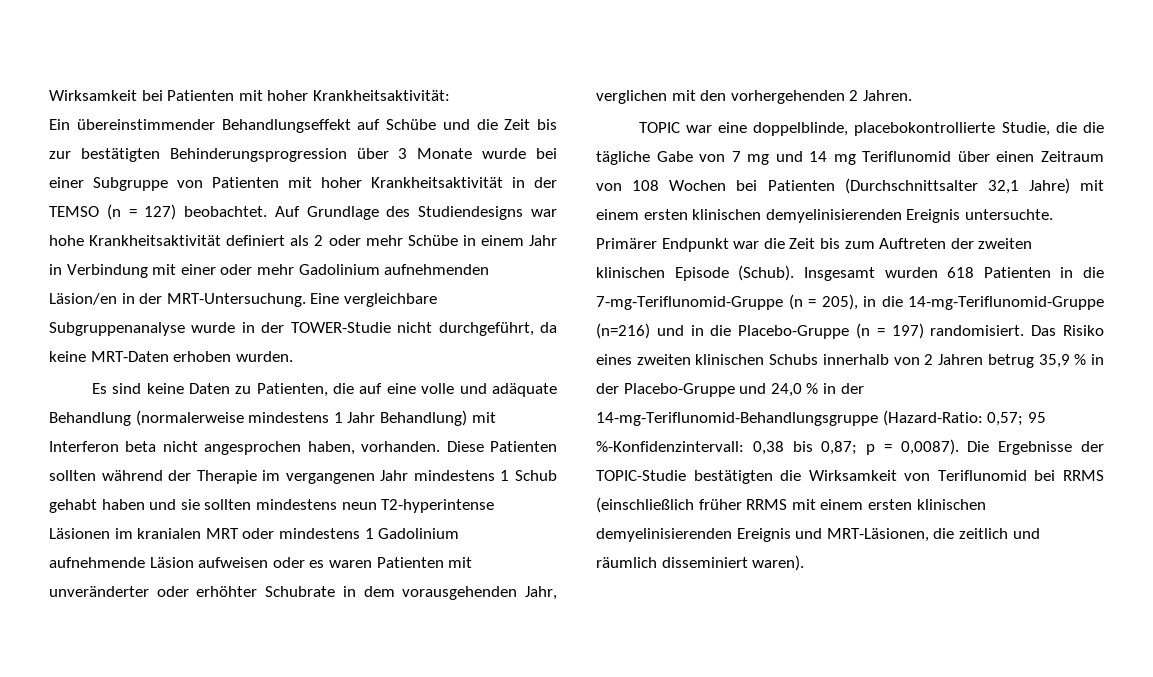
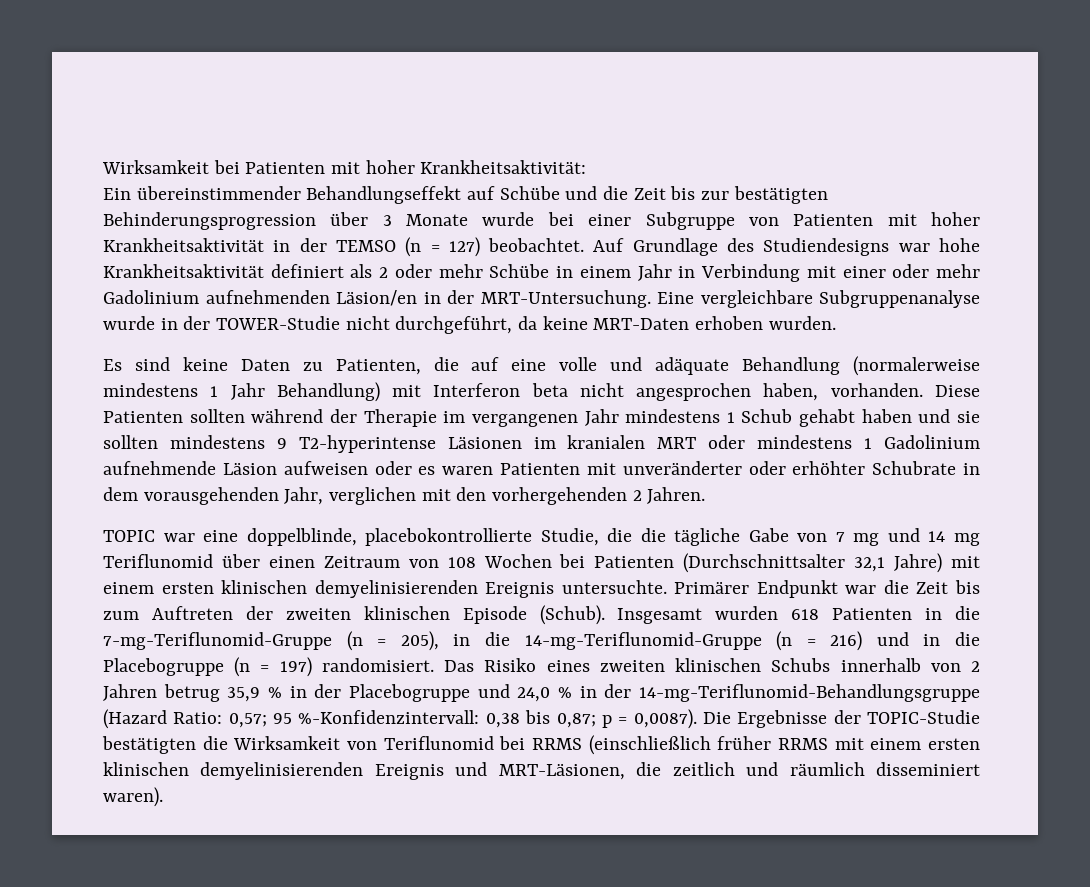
[341,502,377,510] neun -> [276,438,287,449] 9
[596,323,650,339] (n=216) -> [776,631,863,651] (n = 216)
[738,325,850,339] Placebo-Gruppe -> [103,658,224,676] Placebogruppe
[623,383,735,397] Placebo-Gruppe -> [348,684,470,702] Placebogruppe
[882,410,983,426] (Hazard-Ratio: -> [103,709,223,729] (Hazard Ratio:

